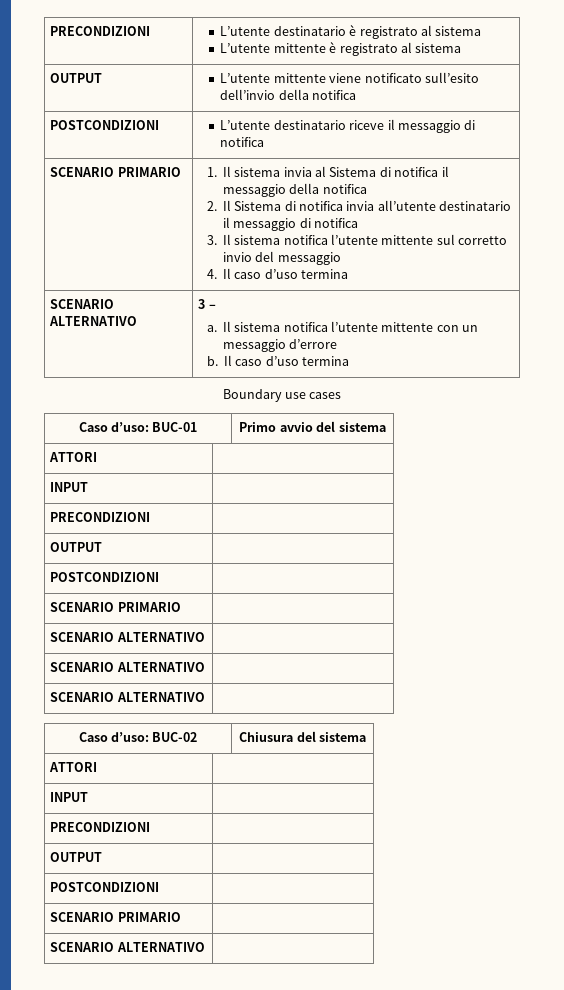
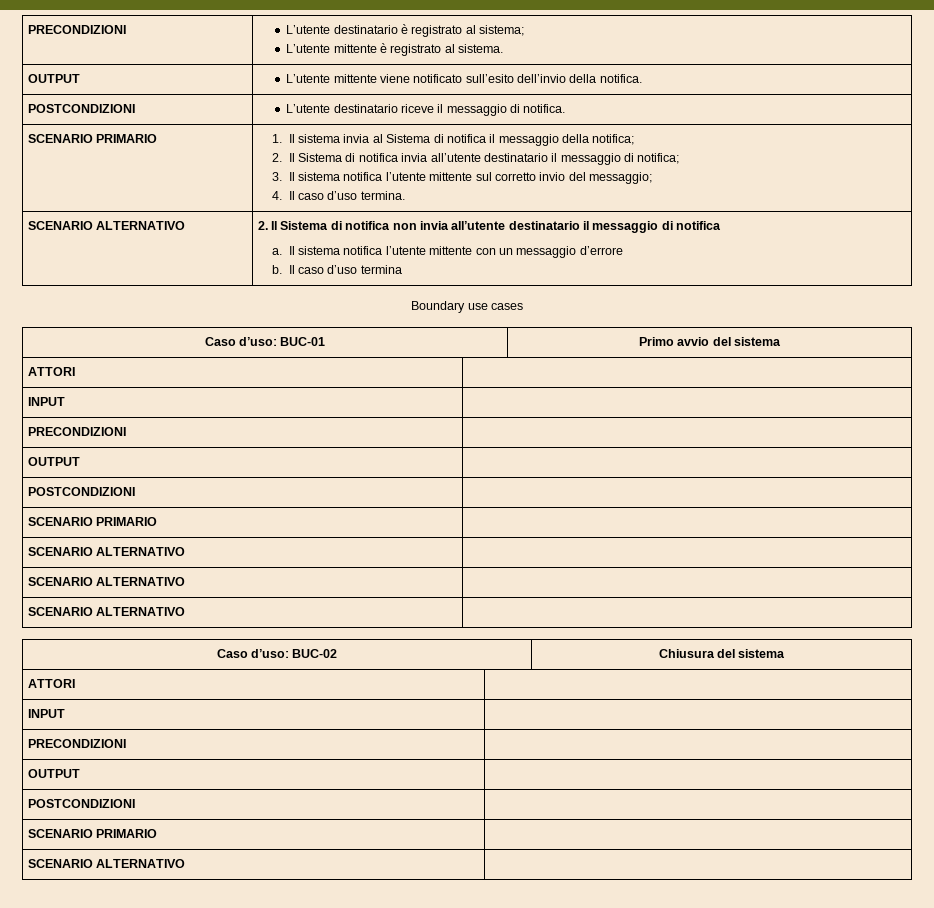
[435,26,482,36] sistema -> [479,25,525,36] sistema;
[415,43,462,53] sistema -> [458,44,504,53] sistema.
[312,90,357,100] notifica -> [599,74,642,83] notifica.
[220,137,265,147] notifica -> [523,104,566,113] notifica.
[322,184,367,194] notifica -> [592,134,635,145] notifica;
[314,218,359,228] notifica -> [637,153,680,164] notifica;
[277,252,341,265] messaggio -> [589,172,653,184] messaggio;
[301,269,349,279] [50,299,115,309] [49,316,138,326] [198,299,216,309] termina // SCENARIO ALTERNATIVO | 3 – -> [360,191,405,200] [27,221,186,230] [257,221,722,233] termina. // SCENARIO ALTERNATIVO | 2. Il Sistema di notifica non invia all’utente destinatario il messaggio di notifica

